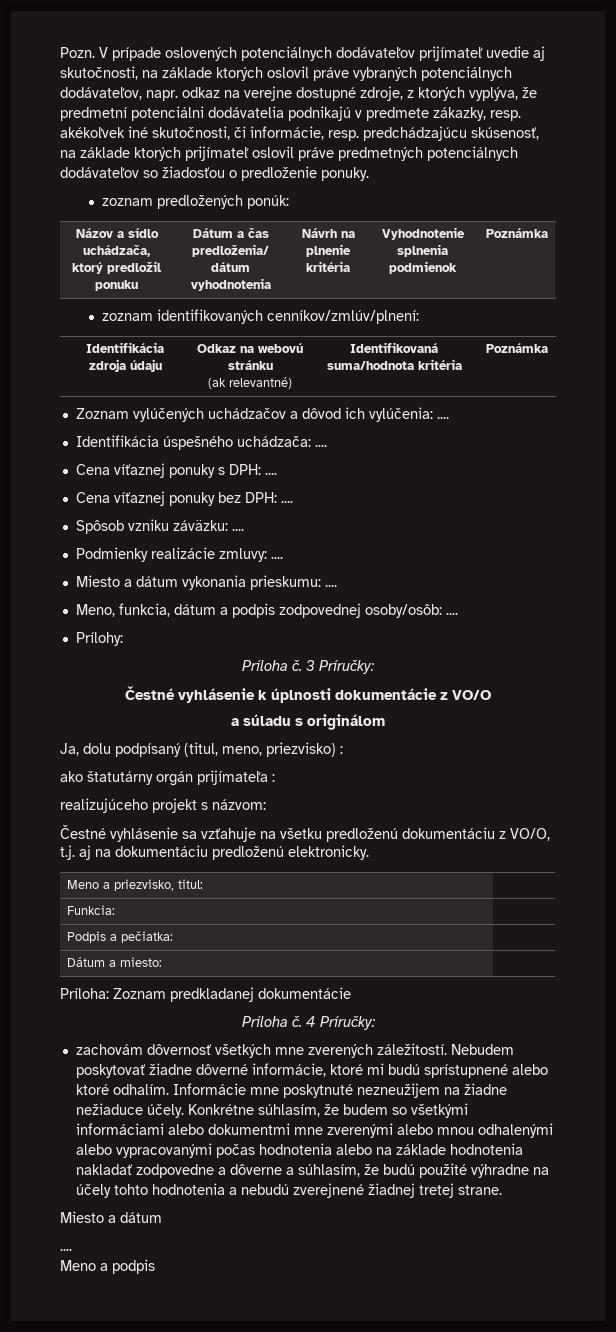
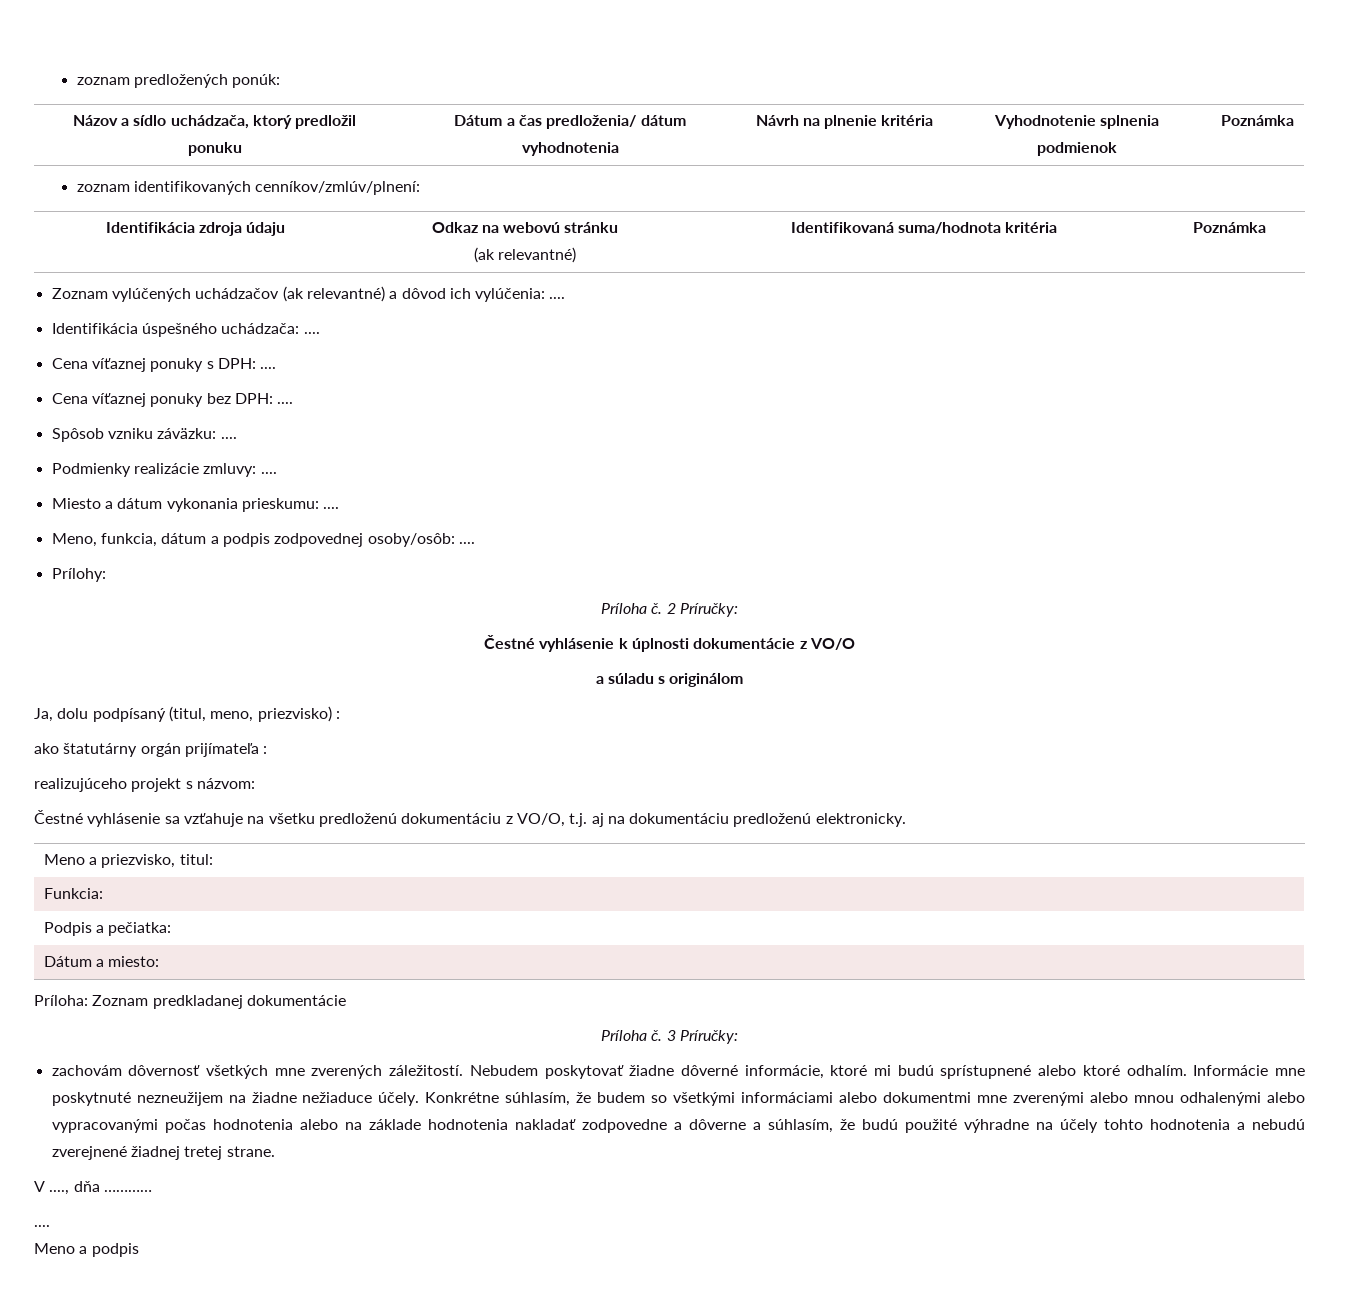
[60,46,545,61] [60,66,512,81] [60,86,537,101] [60,106,521,121] [60,126,539,141] [60,146,518,161] [60,166,369,181] Pozn. V prípade oslovených potenciálnych dodávateľov prijímateľ uvedie aj skutočnosti, na základe ktorých oslovil práve vybraných potenciálnych dodávateľov, napr. odkaz na verejne dostupné zdroje, z ktorých vyplýva, že predmetní potenciálni dodávatelia podnikajú v predmete zákazky, resp. akékoľvek iné skutočnosti, či informácie, resp. predchádzajúcu skúsenosť, na základe ktorých prijímateľ oslovil práve predmetných potenciálnych dodávateľov so žiadosťou o predloženie ponuky. // -> (76, 81) none
(286, 413) none -> [282,286,385,302] (ak relevantné)
[306,660,315,671] 3 -> [666,603,676,614] 2
[305,1016,316,1027] 4 -> [666,1030,676,1041] 3
[60,1211,162,1223] Miesto a dátum -> [34,1181,152,1195] V ...., dňa …………

